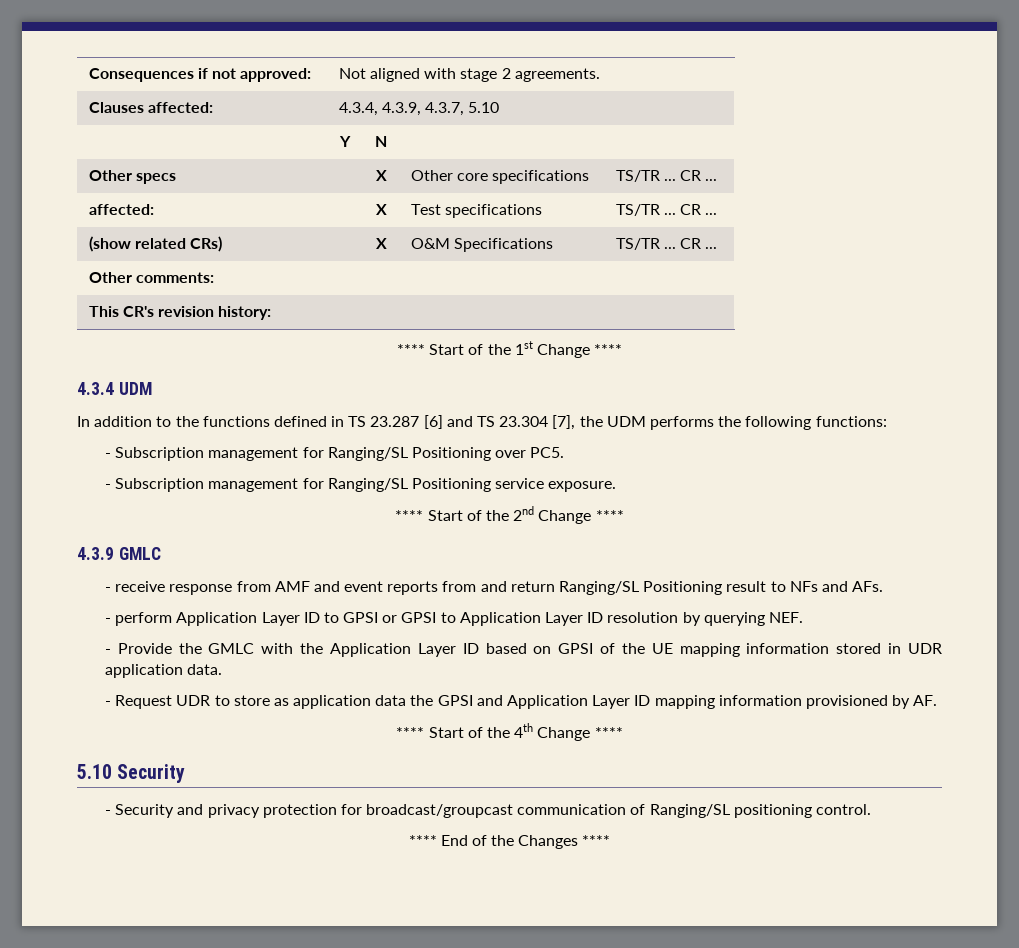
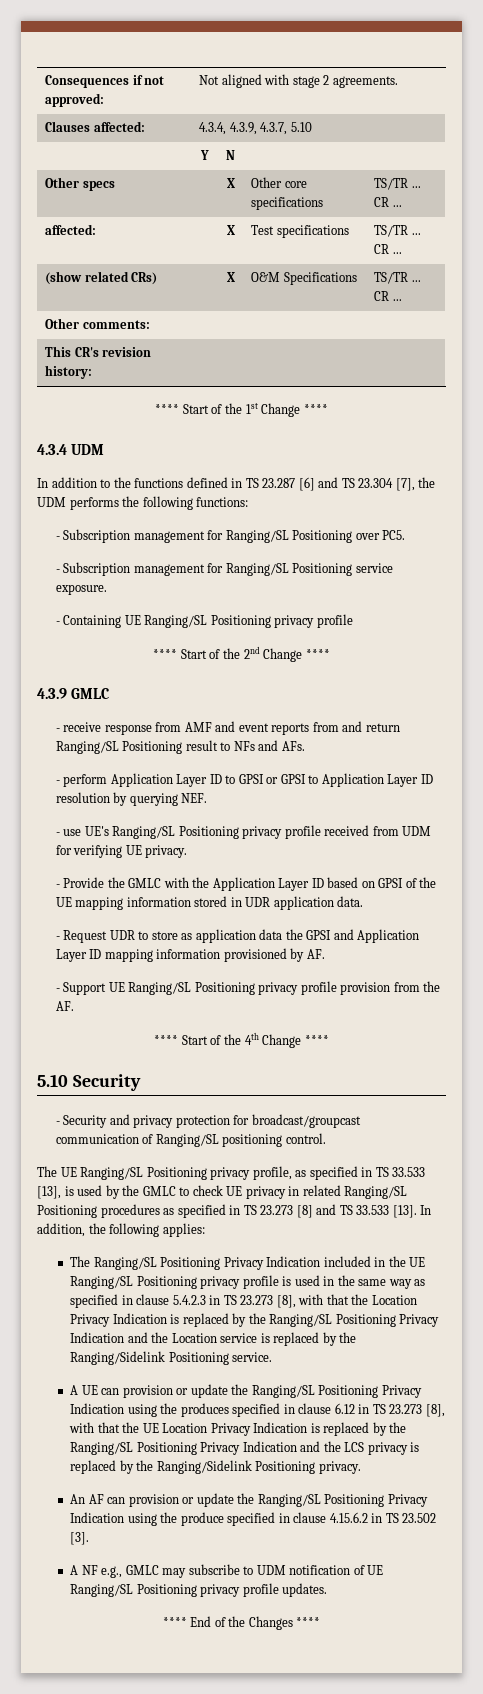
(617, 486) none -> [55,614,353,628] // - Containing UE Ranging/SL Positioning privacy profile
(803, 617) none -> [55,825,432,839] [55,845,188,858] // - use UE's Ranging/SL Positioning privacy profile received from UDM for verifying UE privacy.
(938, 700) none -> [55,981,441,995] [55,1001,74,1011] // - Support UE Ranging/SL Positioning privacy profile provision from the AF.
(871, 809) none -> [37,1166,426,1180] [37,1185,408,1199] [37,1204,432,1218] [37,1223,205,1237] [69,1256,426,1270] [69,1275,426,1289] [69,1294,417,1308] [69,1313,440,1327] [69,1332,357,1346] [69,1351,273,1365] [69,1384,422,1398] [69,1403,445,1417] [68,1422,407,1436] [69,1441,420,1455] [69,1460,361,1474] [69,1493,428,1507] [69,1512,437,1526] [69,1532,89,1545] [69,1564,384,1578] [69,1583,328,1597] // The UE Ranging/SL Positioning privacy profile, as specified in TS 33.533 [13], is used by the GMLC to check UE privacy in related Ranging/SL Positioning procedures as specified in TS 23.273 [8] and TS 33.533 [13]. In addition, the following applies: // The Ranging/SL Positioning Privacy Indication included in the UE Ranging/SL Positioning privacy profile is used in the same way as specified in clause 5.4.2.3 in TS 23.273 [8], with that the Location Privacy Indication is replaced by the Ranging/SL Positioning Privacy Indication and the Location service is replaced by the Ranging/Sidelink Positioning service. // A UE can provision or update the Ranging/SL Positioning Privacy Indication using the produces specified in clause 6.12 in TS 23.273 [8], with that the UE Location Privacy Indication is replaced by the Ranging/SL Positioning Privacy Indication and the LCS privacy is replaced by the Ranging/Sidelink Positioning privacy. // An AF can provision or update the Ranging/SL Positioning Privacy Indication using the produce specified in clause 4.15.6.2 in TS 23.502 [3]. // A NF e.g., GMLC may subscribe to UDM notification of UE Ranging/SL Positioning privacy profile updates.

